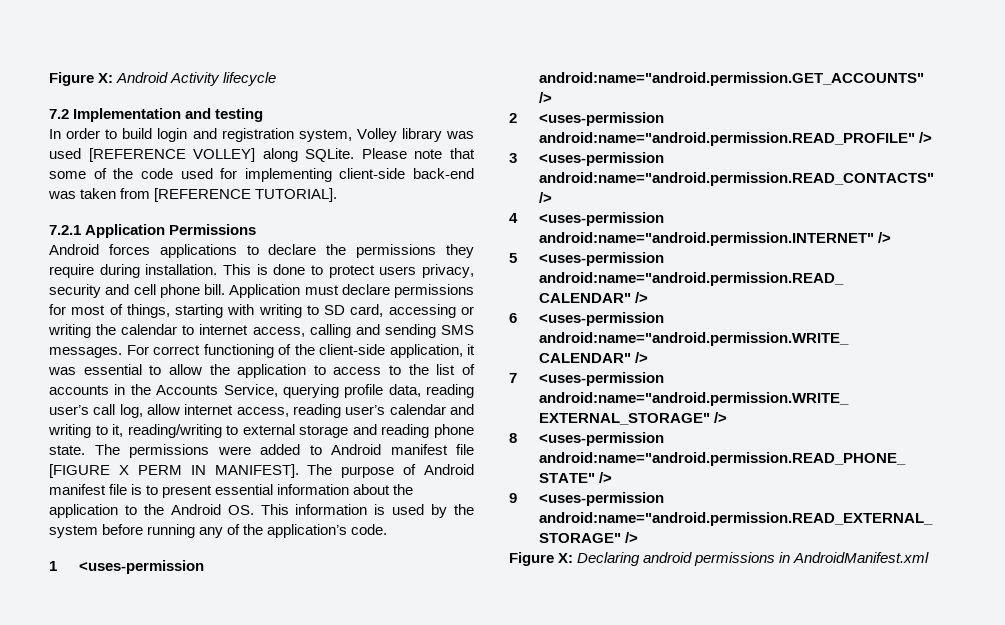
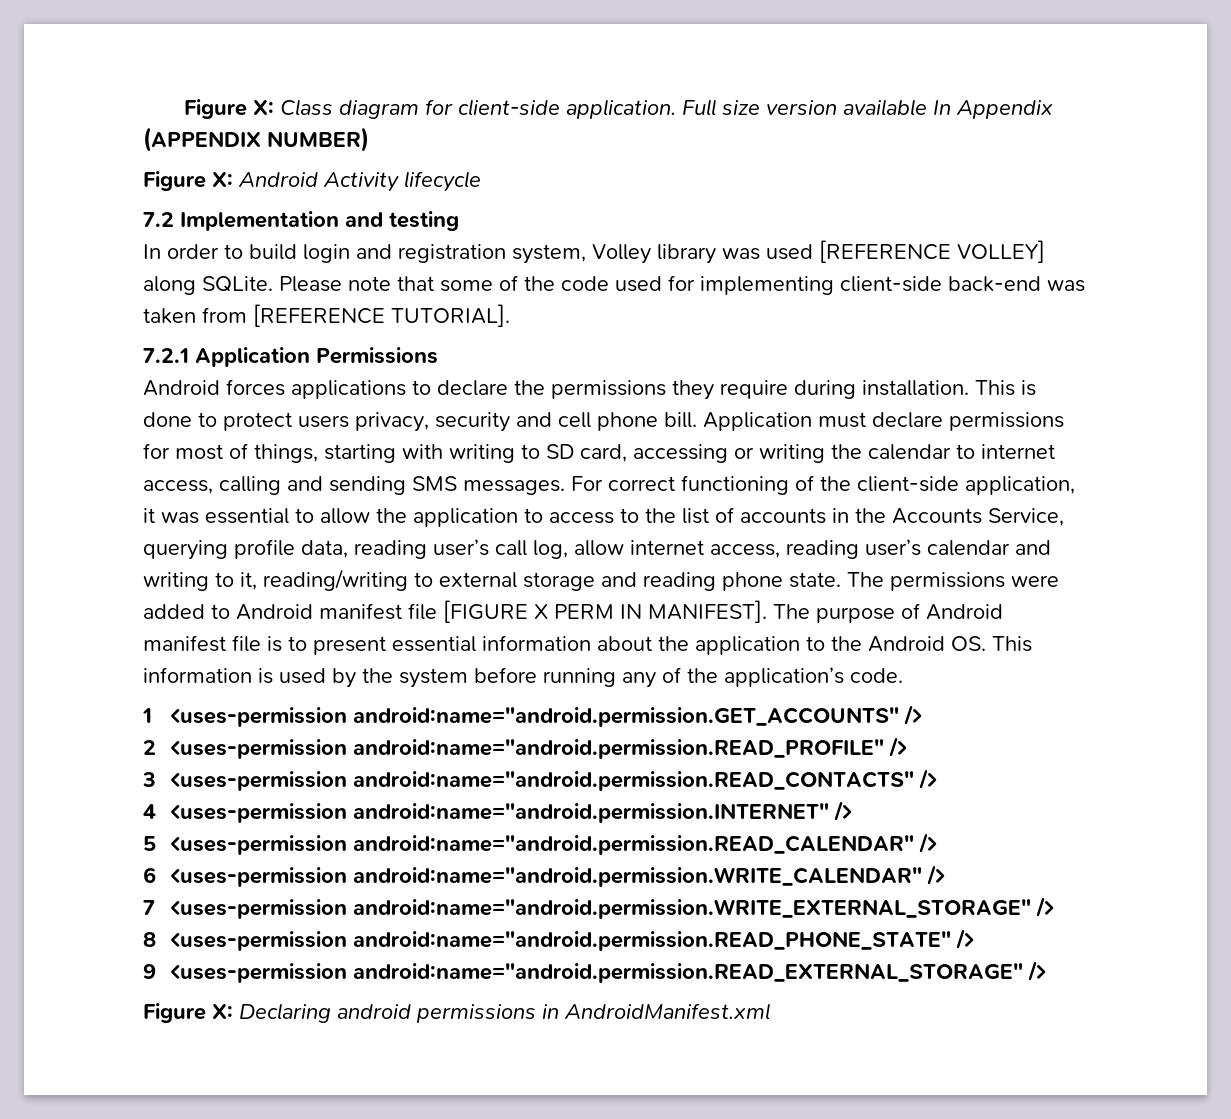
[49,72,114,86] Figure X: -> [183,99,1053,119] [143,127,369,152] [143,171,233,191] Figure X: Class diagram for client-side application. Full size version available In Appendix (APPENDIX NUMBER) // Figure X:

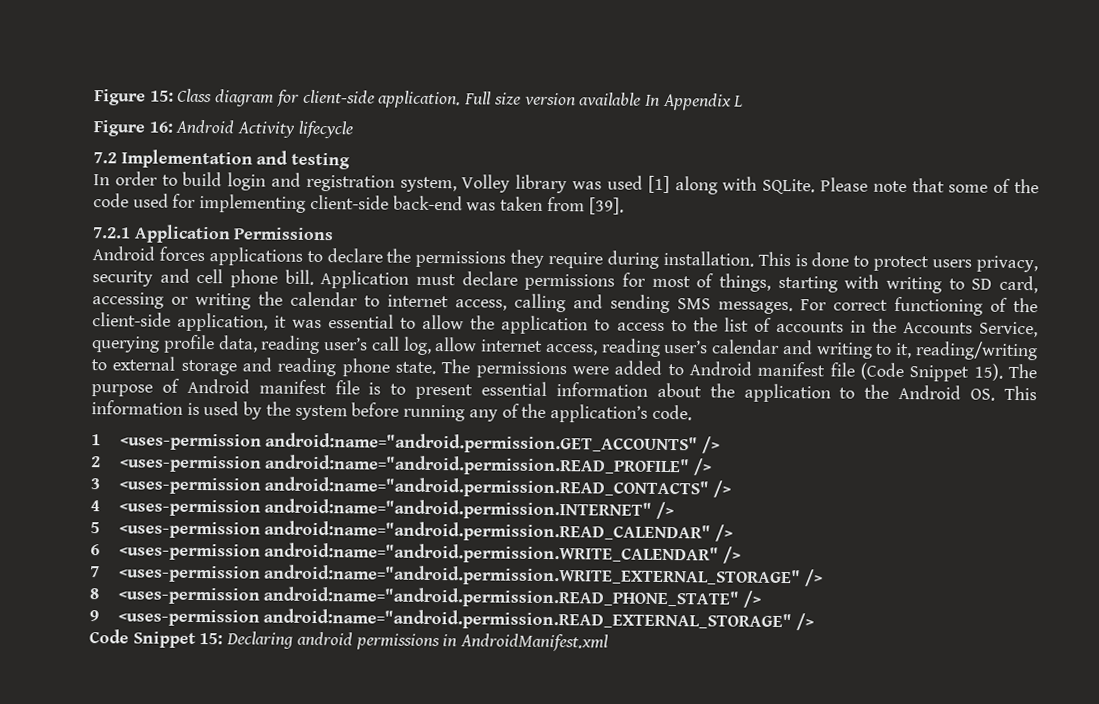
[183,99,274,119] Figure X: -> [94,89,174,106] Figure 15:
[143,127,369,152] [143,171,233,191] (APPENDIX NUMBER) // Figure X: -> [733,95,744,107] [93,120,173,137] L // Figure 16:
[819,240,1045,263] [143,276,196,295] [REFERENCE VOLLEY] along -> [647,175,758,195] [1] along with
[253,304,510,327] [REFERENCE TUTORIAL]. -> [588,197,624,215] [39].
[443,600,767,623] [FIGURE X PERM IN MANIFEST]. -> [860,362,1003,382] (Code Snippet 15).
[143,1003,233,1023] Figure X: -> [89,629,224,648] Code Snippet 15:

